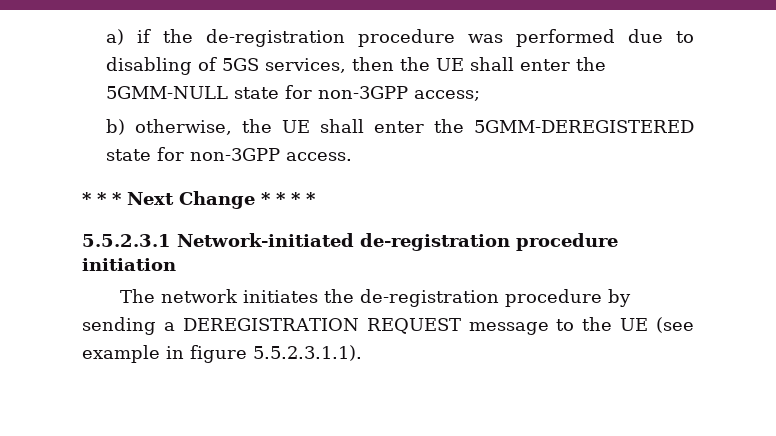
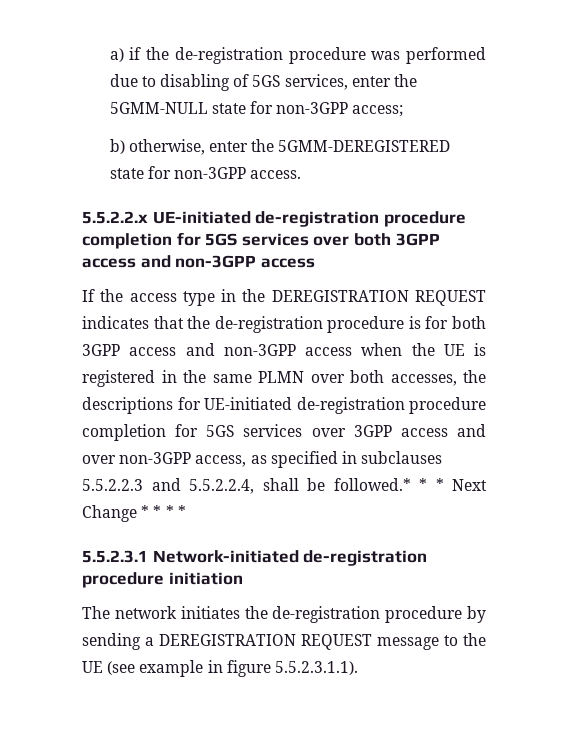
[352,57,515,71] then the UE shall -> (348, 82) none
[242,119,365,133] the UE shall -> (205, 147) none
[82,192,92,205] * -> [82,211,466,227] [82,232,440,249] [82,255,315,268] [82,289,486,306] [82,316,486,333] [82,343,486,356] [82,370,486,387] [82,397,486,414] [82,424,487,441] [82,451,443,468] [82,478,411,494] 5.5.2.2.x UE-initiated de-registration procedure completion for 5GS services over both 3GPP access and non-3GPP access // If the access type in the DEREGISTRATION REQUEST indicates that the de-registration procedure is for both 3GPP access and non-3GPP access when the UE is registered in the same PLMN over both accesses, the descriptions for UE-initiated de-registration procedure completion for 5GS services over 3GPP access and over non-3GPP access, as specified in subclauses 5.5.2.2.3 and 5.5.2.2.4, shall be followed.*

